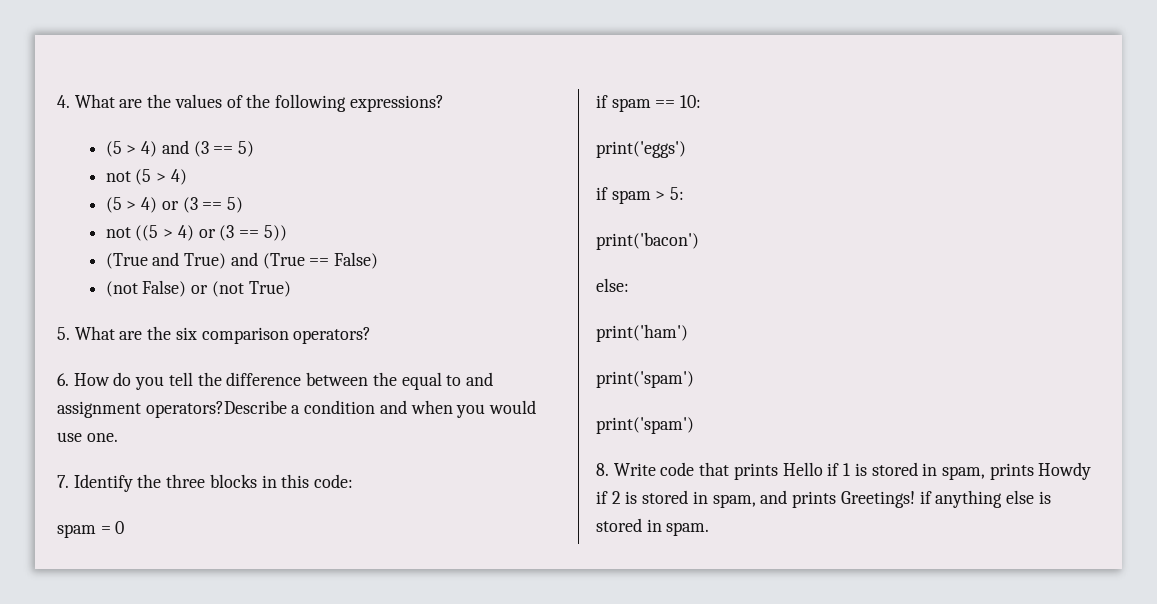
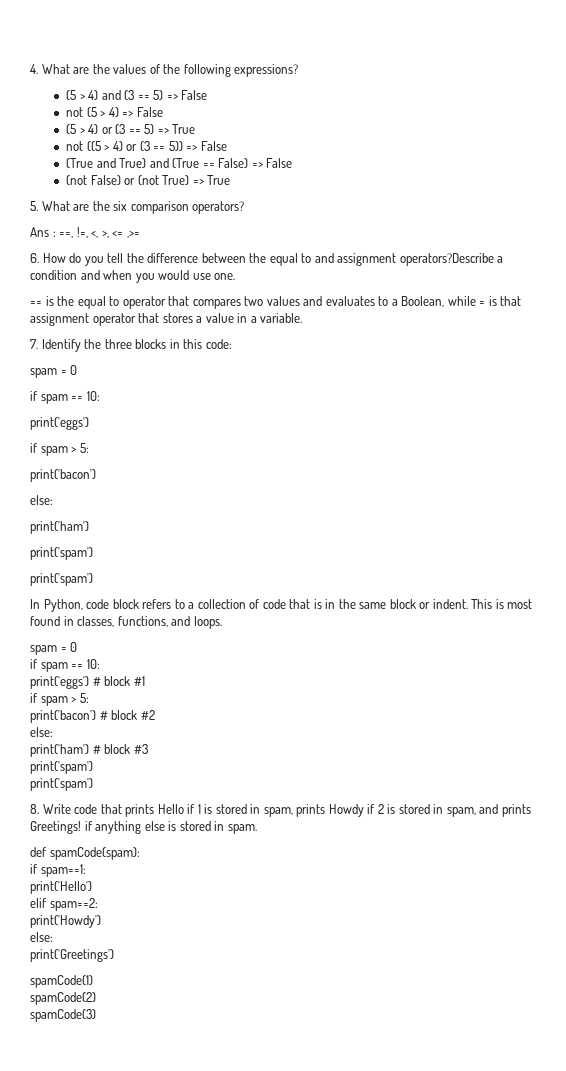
(255, 149) none -> [166,90,208,100] => False
(187, 177) none -> [122,107,163,117] => False
(244, 205) none -> [157,124,196,134] => True
(287, 233) none -> [186,141,227,151] => False
(379, 260) none -> [251,158,293,168] => False
(291, 289) none -> [192,175,231,185] => True
(372, 335) none -> [30,227,140,238] // Ans : ==, !=, <, >, <= ,>=
(118, 437) none -> [30,296,522,309] [30,313,303,326] // == is the equal to operator that compares two values and evaluates to a Boolean, while = is that assignment operator that stores a value in a variable.
(694, 425) none -> [30,599,533,612] [30,616,222,629] [30,642,78,655] [30,659,100,672] [30,676,145,689] [30,693,89,706] [30,710,155,723] [30,727,53,737] [30,744,148,757] [30,761,93,774] [30,778,93,791] // In Python, code block refers to a collection of code that is in the same block or indent. This is most found in classes, functions, and loops. // spam = 0 // if spam == 10: // print('eggs') # block #1 // if spam > 5: // print('bacon') # block #2 // else: // print('ham') # block #3 // print('spam') // print('spam')
(710, 529) none -> [30,847,140,860] [30,864,86,877] [30,881,92,894] [30,898,98,911] [30,915,101,928] [30,932,53,942] [30,949,114,962] [30,975,93,988] [30,992,96,1005] [30,1009,96,1022] // def spamCode(spam): // if spam==1: // print('Hello') // elif spam==2: // print('Howdy') // else: // print('Greetings') // spamCode(1) // spamCode(2) // spamCode(3)

